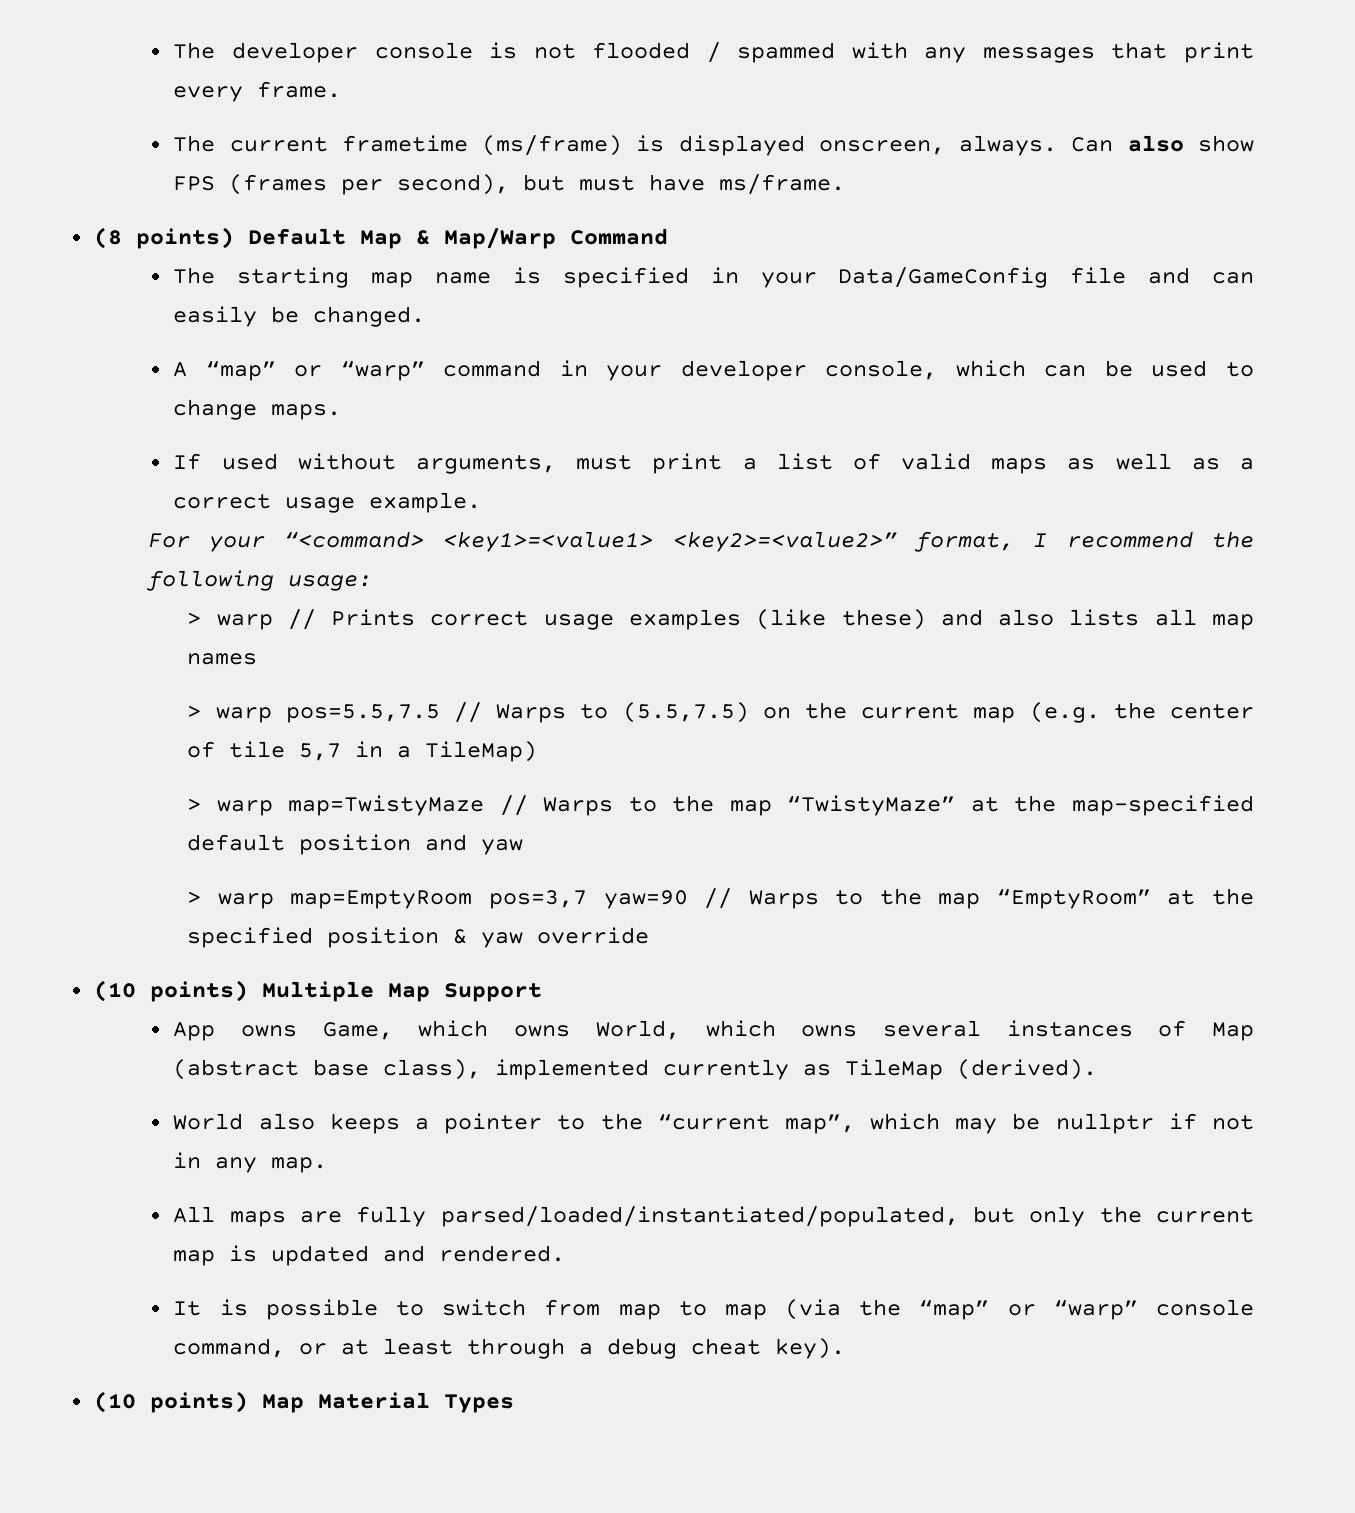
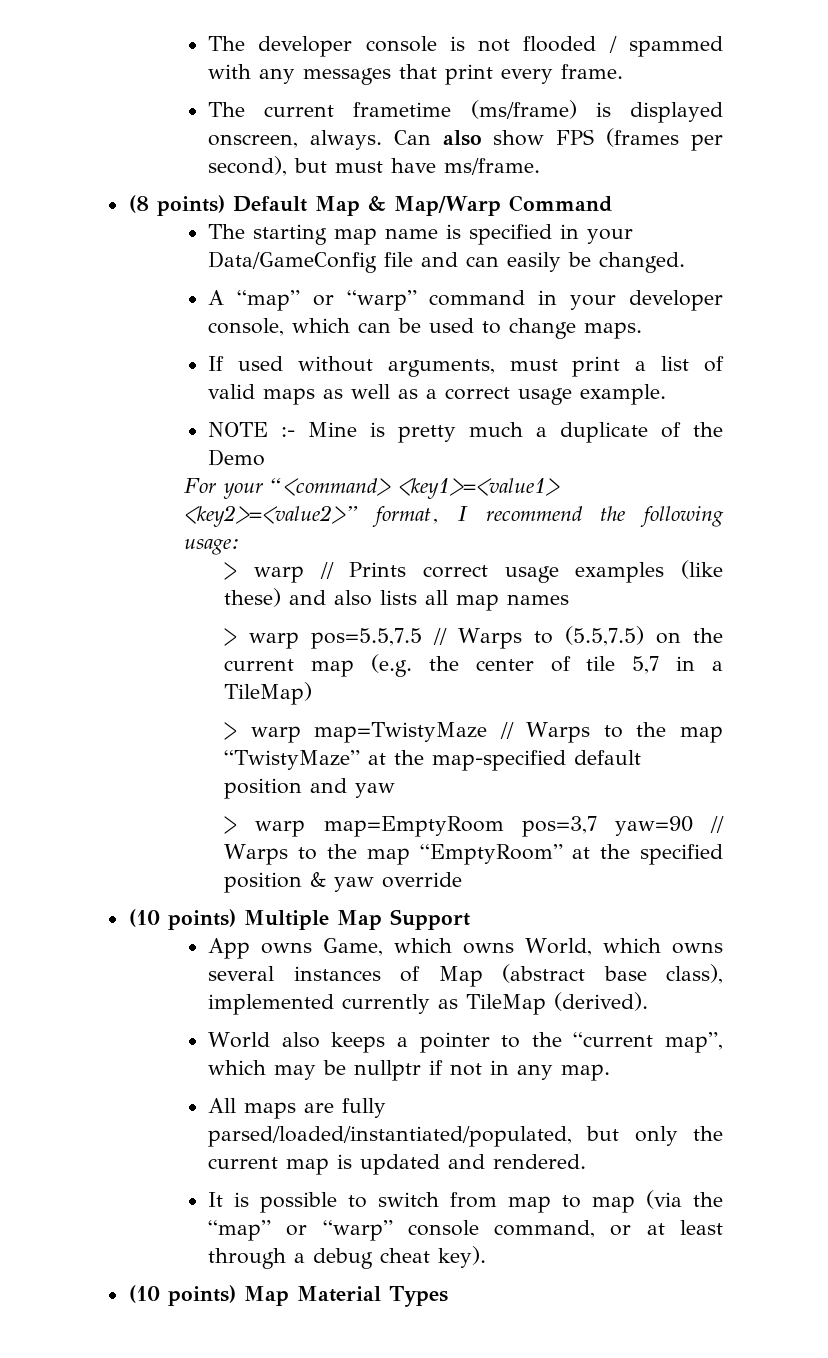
(482, 502) none -> [208,422,723,443] [208,449,266,466] // NOTE :- Mine is pretty much a duplicate of the Demo

